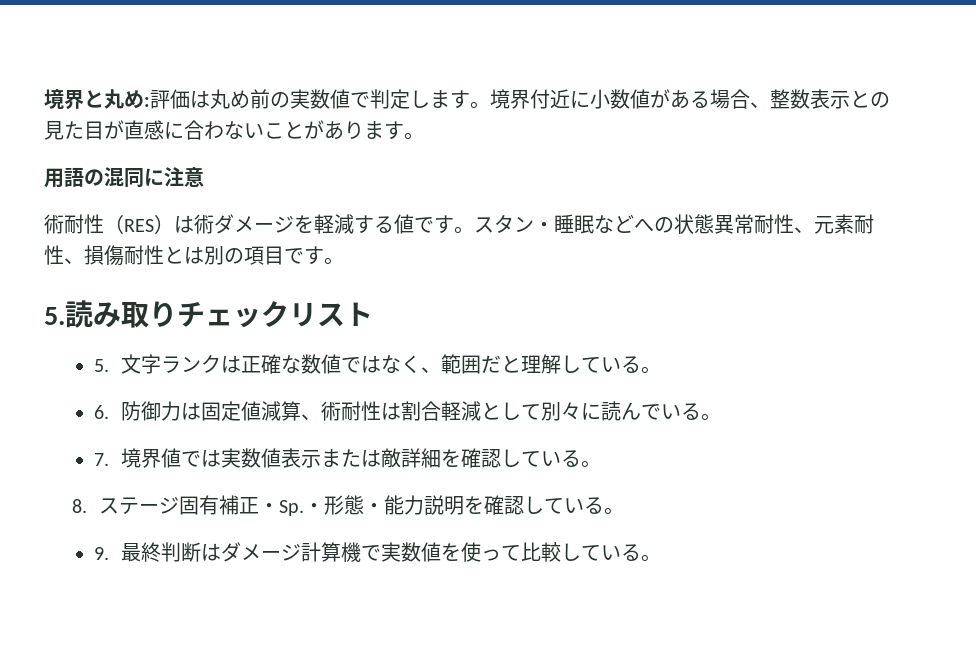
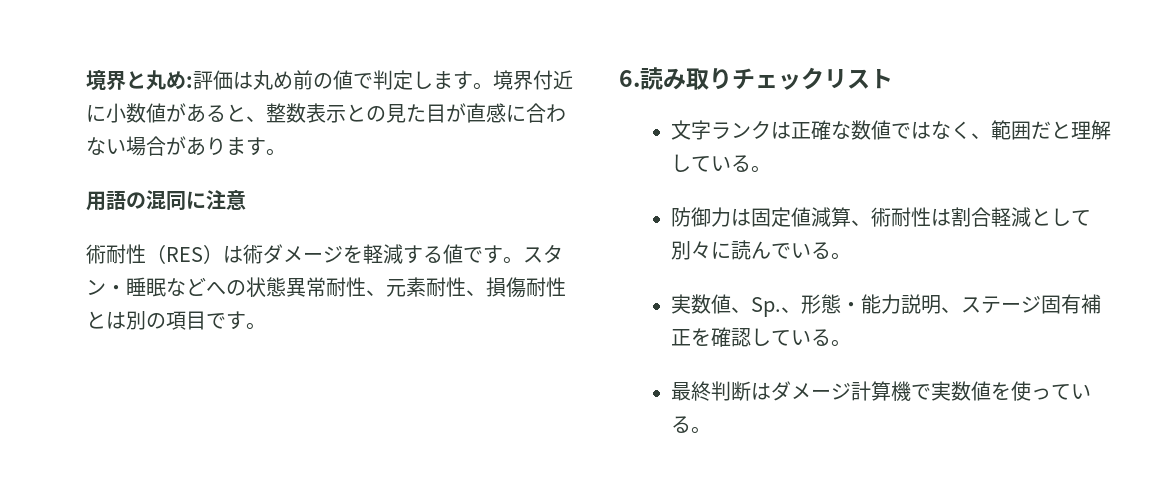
[290,89,330,109] 実数 -> (333, 81) none
[710,89,750,109] 場合 -> [226,104,246,122] と
[264,121,304,139] こと -> [126,136,166,156] 場合
[44,307,65,325] 5. -> [619,70,640,87] 6.
[93,359,109,372] 5. -> (893, 79) none
[93,405,109,419] 6. -> (772, 169) none
[93,448,602,468] [71,495,625,516] [93,547,109,560] 7.境界値では実数値表示または敵詳細を確認している。 // 8.ステージ固有補正・Sp.・形態・能力説明を確認している。 // 9. -> [671,294,1102,317] [671,327,852,347] 実数値、Sp.、形態・能力説明、ステージ固有補正を確認している。 //
[521,542,602,562] 比較して -> (1072, 392) none

